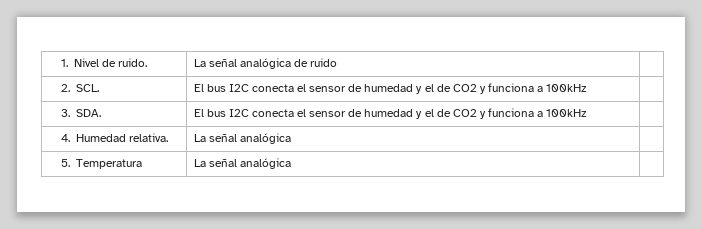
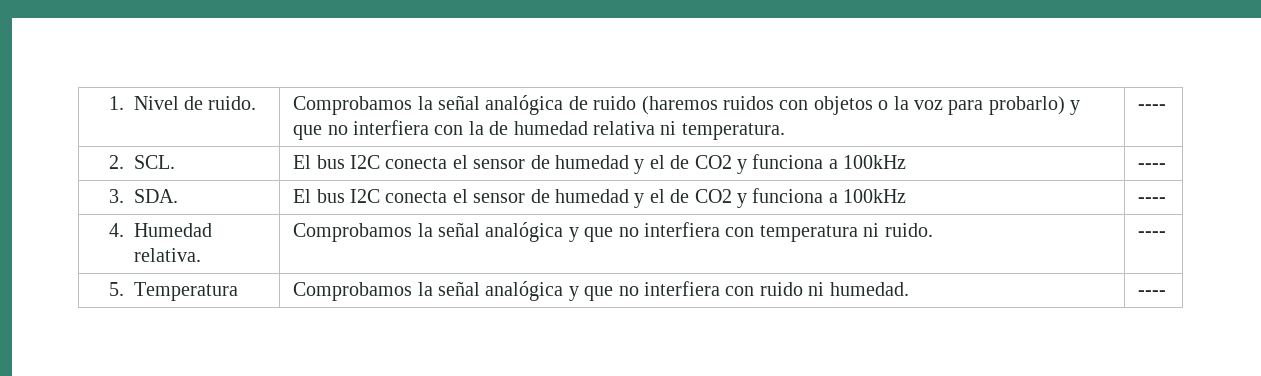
[193,59,206,67] La -> [293,96,433,115] Comprobamos la
(338, 62) | -> [641,96,1081,115] [293,120,785,140] [1138,104,1167,110] (haremos ruidos con objetos o la voz para probarlo) y que no interfiera con la de humedad relativa ni temperatura. | ----
(588, 88) none -> [1138,163,1167,169] ----
(588, 113) none -> [1138,197,1167,203] ----
[193,133,291,144] La señal analógica | -> [293,222,933,242] [1138,231,1167,237] Comprobamos la señal analógica y que no interfiera con temperatura ni ruido. | ----
[193,158,291,169] La señal analógica | -> [293,281,909,301] [1138,290,1167,296] Comprobamos la señal analógica y que no interfiera con ruido ni humedad. | ----

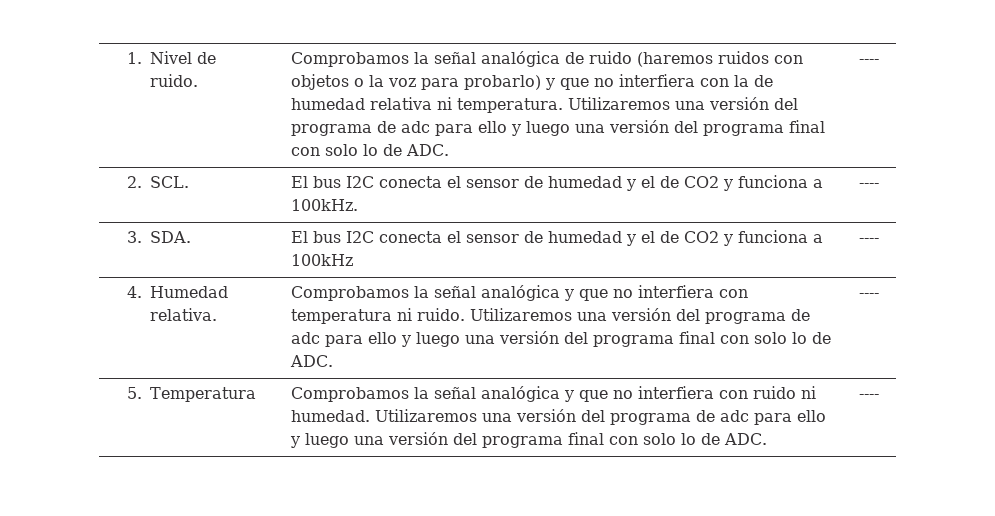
(785, 131) none -> [568,97,799,110] [291,120,826,136] [291,144,450,156] Utilizaremos una versión del programa de adc para ello y luego una versión del programa final con solo lo de ADC.
[843,155,907,169] 100kHz -> [291,199,359,211] 100kHz.
(933, 230) none -> [470,308,811,324] [291,331,832,347] [290,355,334,367] Utilizaremos una versión del programa de adc para ello y luego una versión del programa final con solo lo de ADC.
(909, 289) none -> [375,409,827,425] [290,432,768,448] Utilizaremos una versión del programa de adc para ello y luego una versión del programa final con solo lo de ADC.

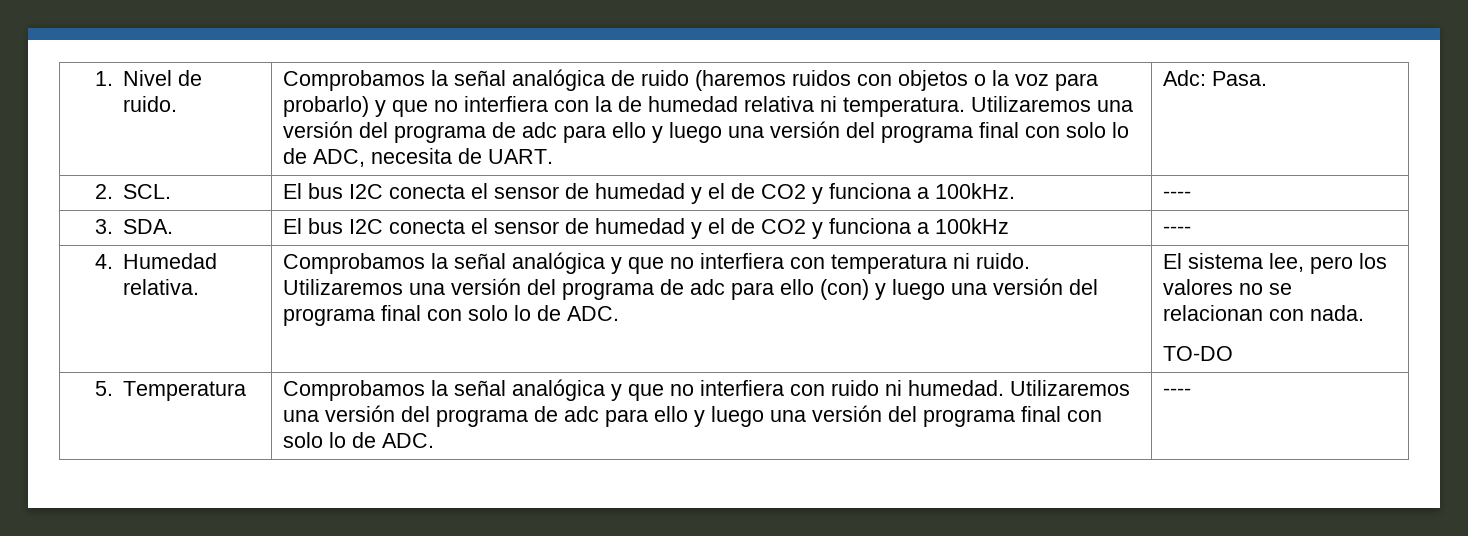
[406,144,450,156] [859,59,880,64] ADC. | ---- -> [312,148,553,167] [1162,70,1267,86] ADC, necesita de UART. | Adc: Pasa.
(398, 338) none -> [819,279,869,300] (con)
[859,293,880,298] ---- -> [1162,253,1387,274] [1162,279,1292,295] [1162,305,1364,321] [1162,346,1233,361] El sistema lee, pero los valores no se relacionan con nada. // TO-DO

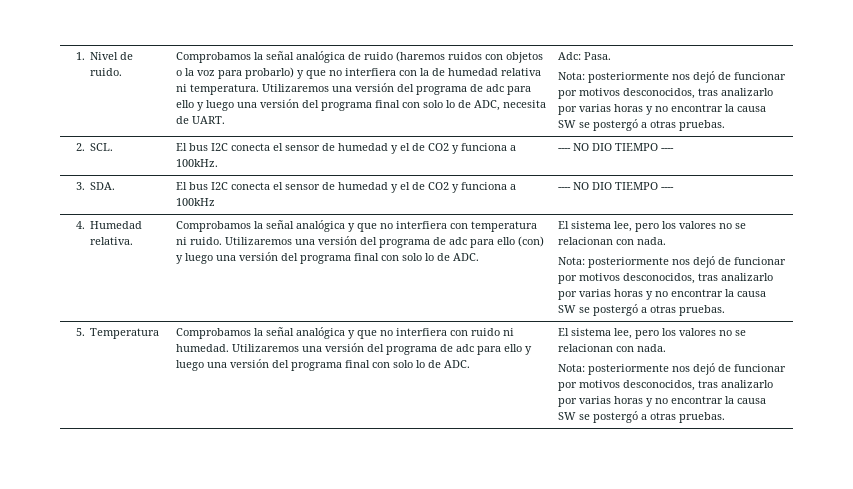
(1267, 78) none -> [558,71,787,83] [558,88,774,99] [558,104,767,115] [558,119,726,131] // Nota: posteriormente nos dejó de funcionar por motivos desconocidos, tras analizarlo por varias horas y no encontrar la causa SW se postergó a otras pruebas.
(1191, 195) none -> [573,143,675,151] NO DIO TIEMPO ----
(1191, 230) none -> [573,182,675,190] NO DIO TIEMPO ----
[1162,346,1233,361] TO-DO -> [558,256,787,268] [558,273,774,284] [558,289,767,300] [558,304,726,316] Nota: posteriormente nos dejó de funcionar por motivos desconocidos, tras analizarlo por varias horas y no encontrar la causa SW se postergó a otras pruebas.
[1162,388,1191,396] ---- -> [558,328,747,339] [558,344,667,352] [558,363,787,375] [558,380,774,391] [558,396,767,407] [558,411,726,423] El sistema lee, pero los valores no se relacionan con nada. // Nota: posteriormente nos dejó de funcionar por motivos desconocidos, tras analizarlo por varias horas y no encontrar la causa SW se postergó a otras pruebas.

